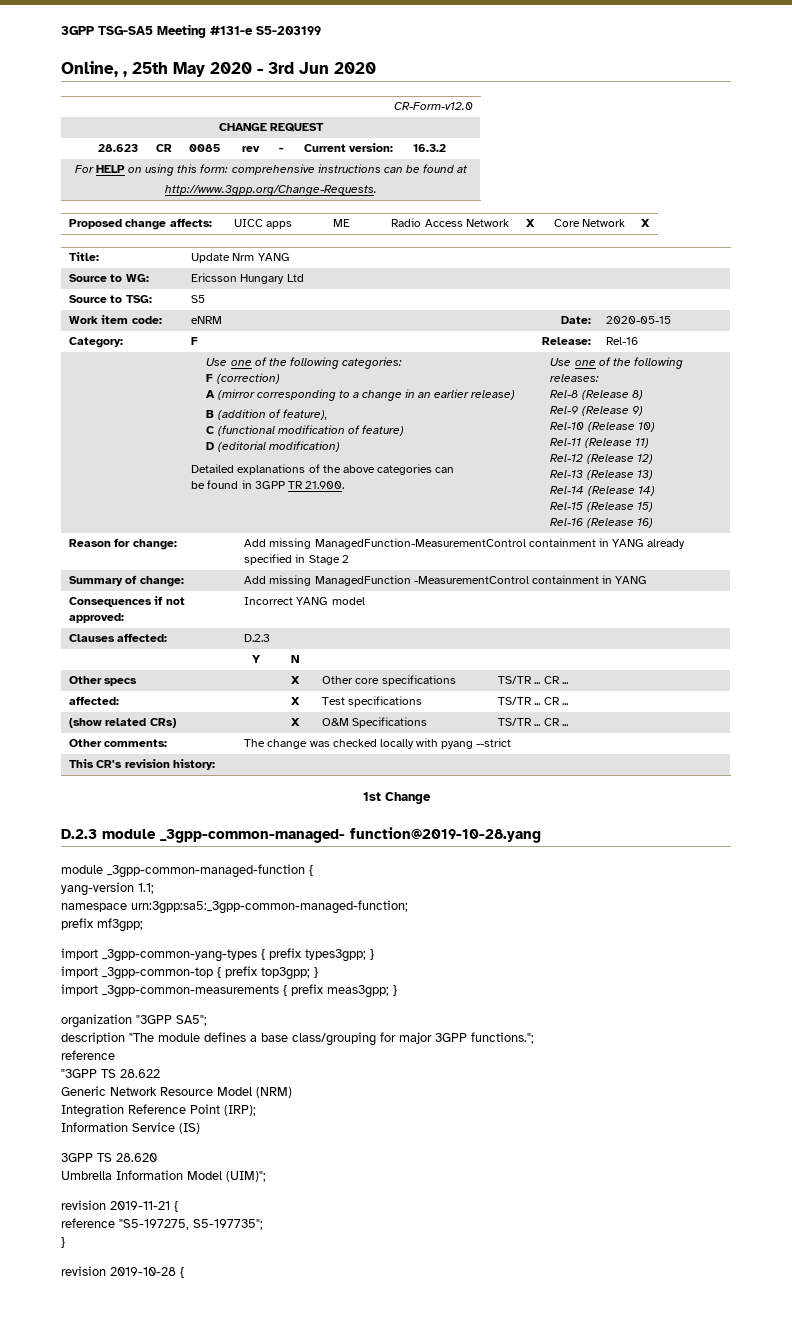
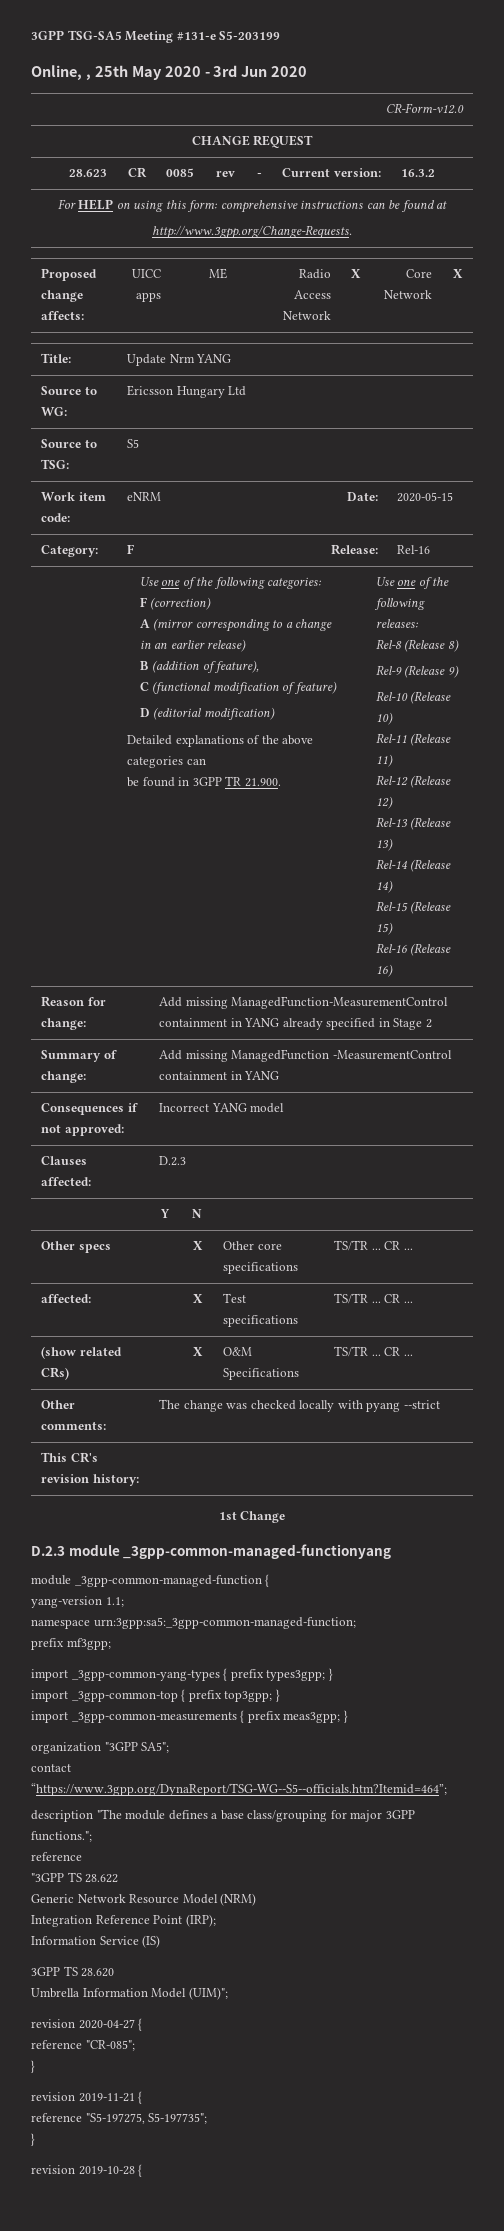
[160,827,541,843] _3gpp-common-managed- function@2019-10-28.yang -> [123,1544,392,1559] _3gpp-common-managed-functionyang
(207, 1020) none -> [31,1764,71,1772] [31,1783,447,1796] // contact “https://www.3gpp.org/DynaReport/TSG-WG--S5--officials.htm?Itemid=464”;
(266, 1176) none -> [31,2018,143,2031] [31,2040,135,2051] [31,2060,35,2073] // revision 2020-04-27 { // reference "CR-085"; // }

